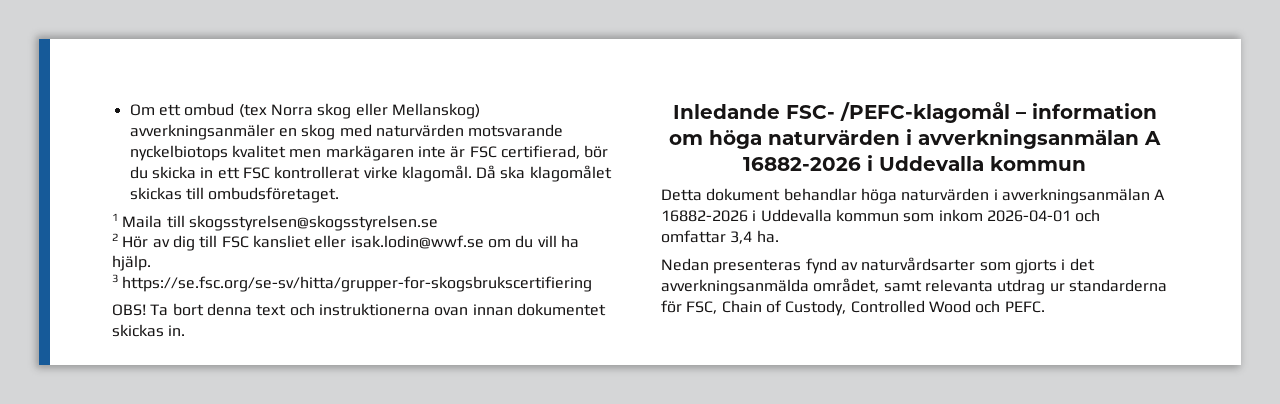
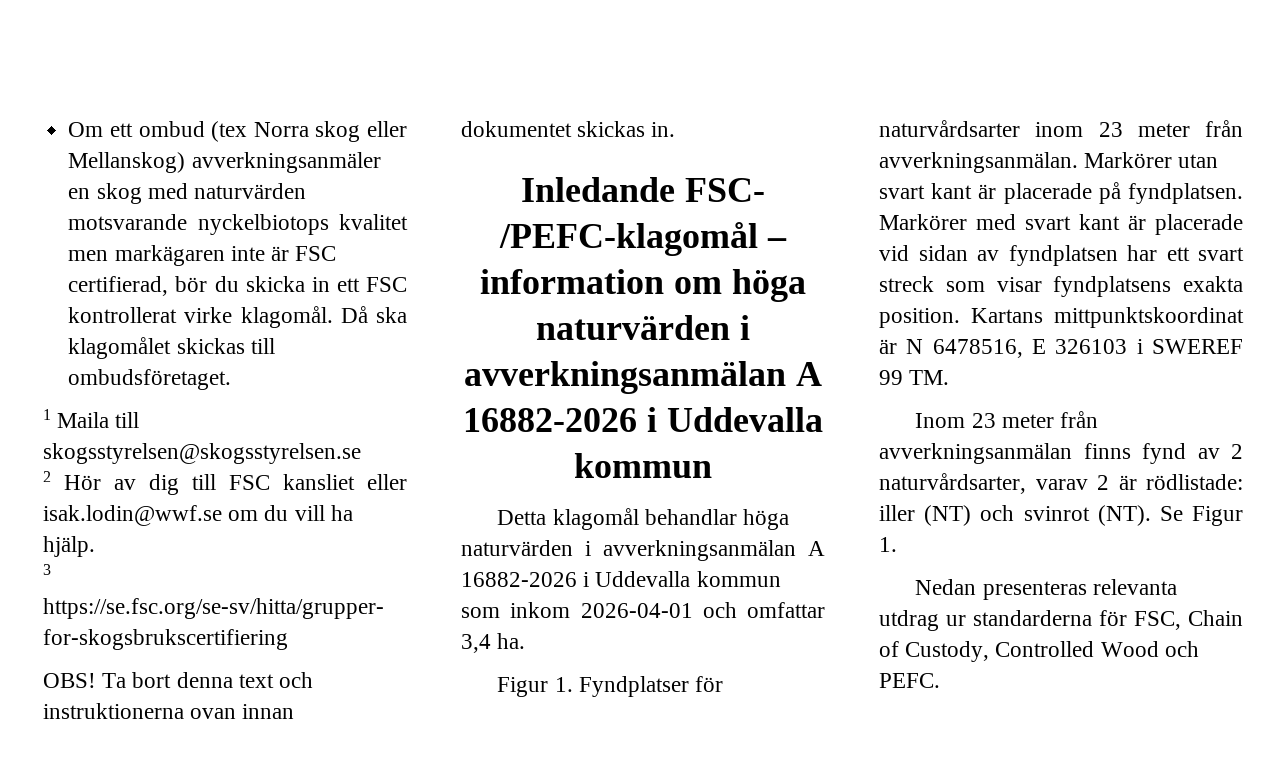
[706,188,781,201] dokument -> [552,508,639,530] klagomål
[661,257,1095,274] [661,278,922,295] Nedan presenteras fynd av naturvårdsarter som gjorts i det avverkningsanmälda området, samt -> [497,676,724,697] [879,120,1243,137] [879,152,1219,173] [879,182,1243,204] [879,214,1243,235] [879,245,1244,266] [879,276,1243,297] [879,307,1244,328] [879,339,1243,358] [879,370,950,385] [915,411,1099,428] [879,443,1243,464] [879,473,1243,494] [879,505,1243,526] [879,537,897,552] [915,579,1087,600] Figur 1. Fyndplatser för naturvårdsarter inom 23 meter från avverkningsanmälan. Markörer utan svart kant är placerade på fyndplatsen. Markörer med svart kant är placerade vid sidan av fyndplatsen har ett svart streck som visar fyndplatsens exakta position. Kartans mittpunktskoordinat är N 6478516, E 326103 i SWEREF 99 TM. // Inom 23 meter från avverkningsanmälan finns fynd av 2 naturvårdsarter, varav 2 är rödlistade: iller (NT) och svinrot (NT). Se Figur 1. // Nedan presenteras

